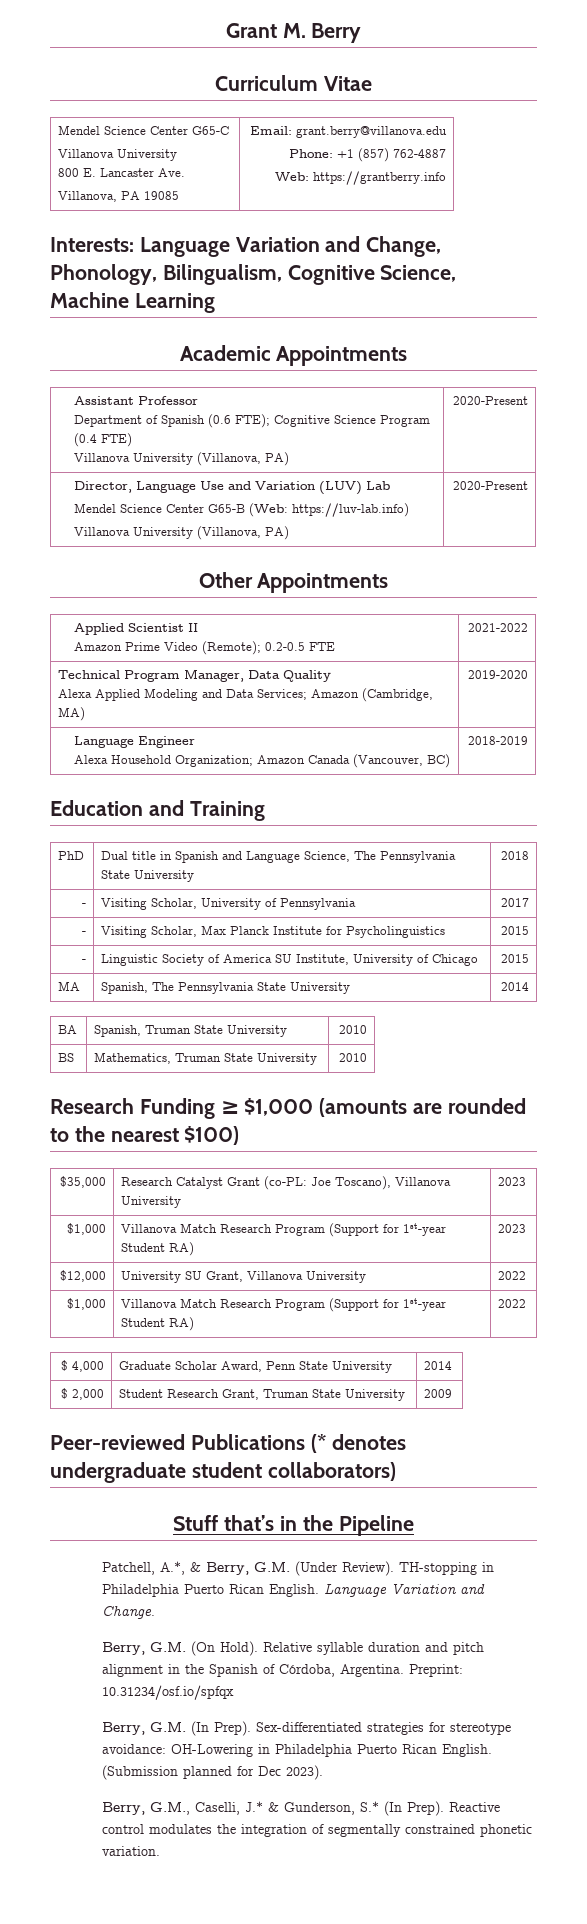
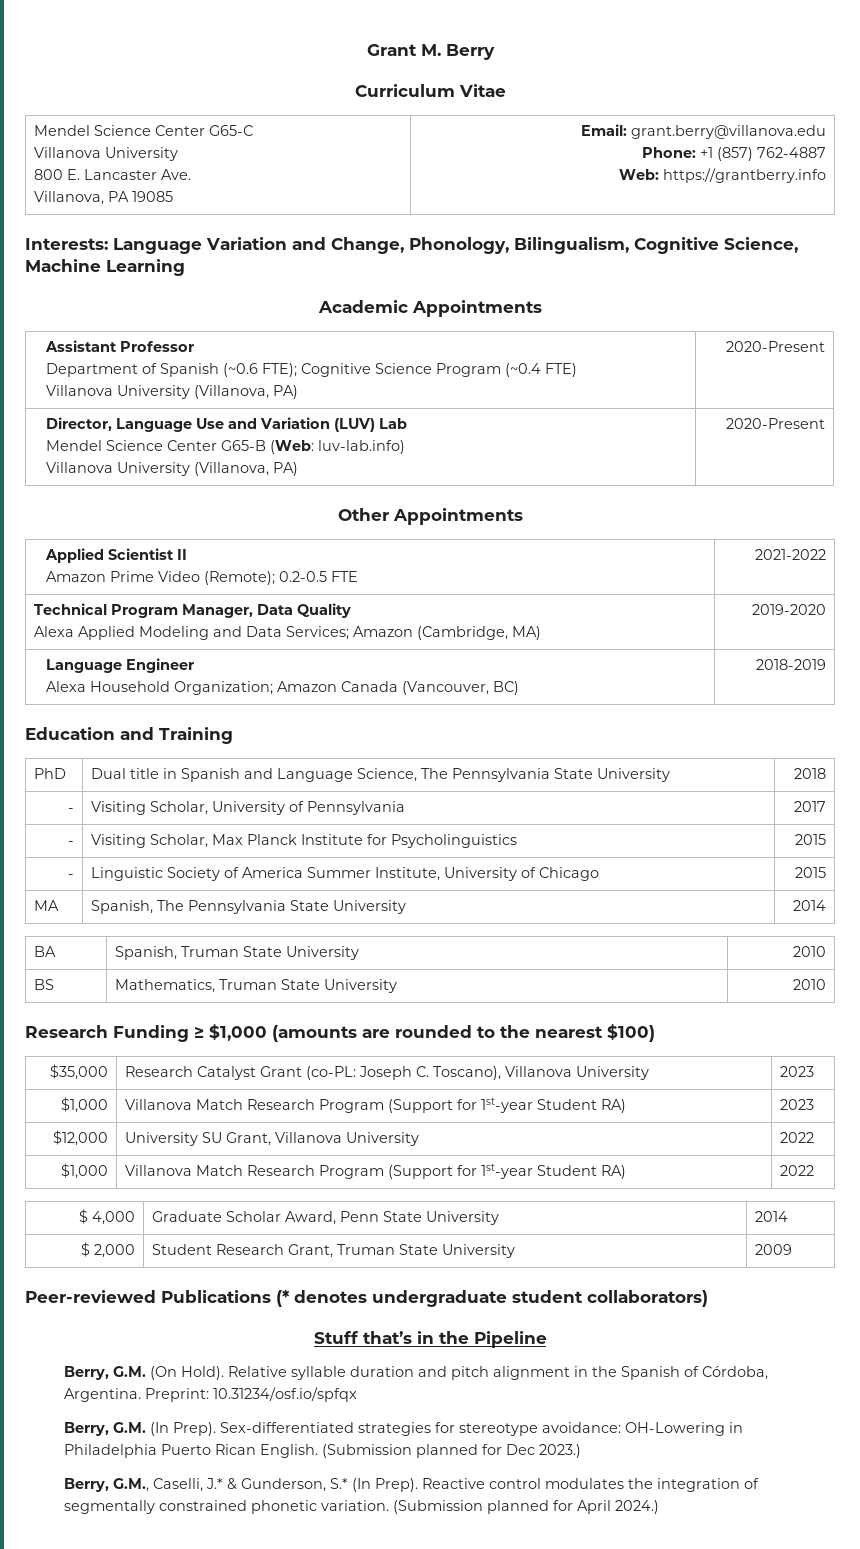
[207,414,231,428] (0.6 -> [222,363,258,377] (~0.6
[73,433,97,447] (0.4 -> [504,363,541,377] (~0.4
[291,503,409,517] https://luv-lab.info) -> [317,440,405,454] luv-lab.info)
[275,954,293,963] SU -> [307,867,372,878] Summer
[311,1177,332,1186] Joe -> [359,1066,430,1080] Joseph C.
[102,1561,495,1576] [102,1583,486,1597] [102,1606,156,1619] // Patchell, A.*, & Berry, G.M. (Under Review). TH-stopping in Philadelphia Puerto Rican English. Language Variation and Change. -> (547, 1339) none
[286,1765,324,1780] 2023). -> [538,1444,581,1458] 2023.)
(161, 1851) none -> [392,1500,659,1514] (Submission planned for April 2024.)

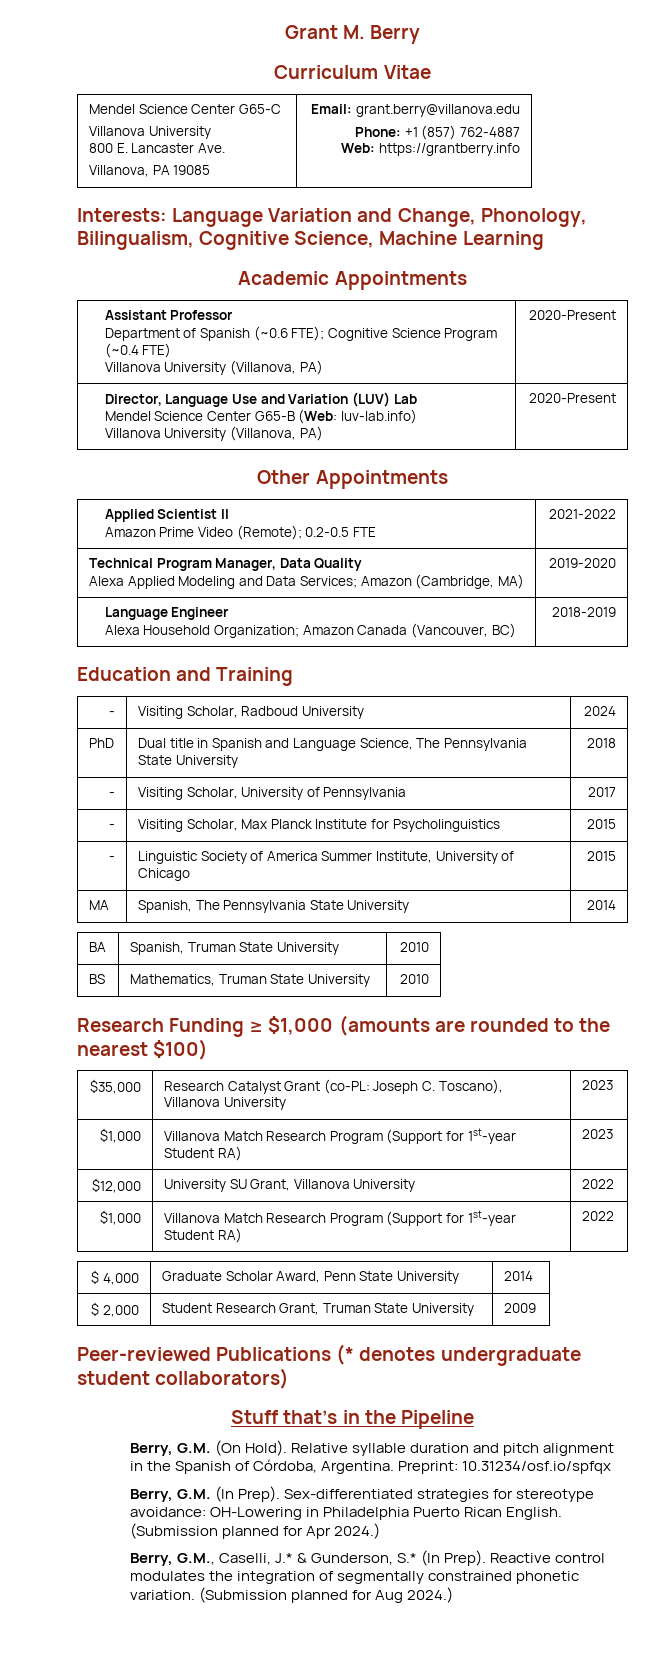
(233, 735) none -> [109,711,116,716] [137,706,364,719] [584,706,617,716] // - | Visiting Scholar, Radboud University | 2024
[505,1444,581,1458] Dec 2023.) -> [305,1523,380,1539] Apr 2024.)
[576,1500,611,1514] April -> [374,1590,403,1603] Aug

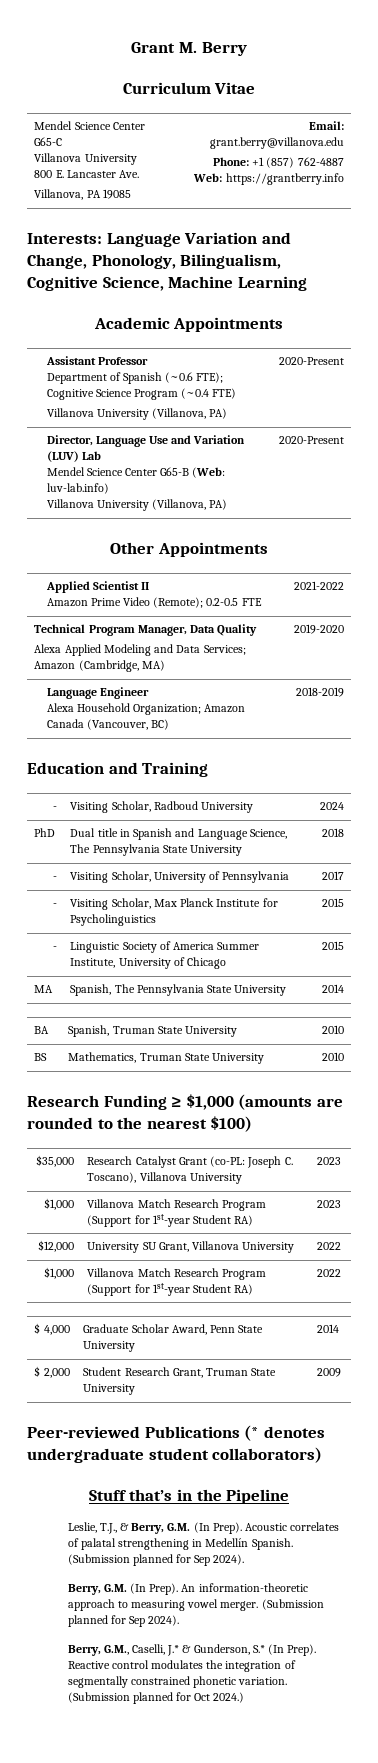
[129,1440,615,1456] [129,1459,612,1474] [129,1486,595,1502] [129,1507,563,1520] [129,1523,380,1539] Berry, G.M. (On Hold). Relative syllable duration and pitch alignment in the Spanish of Córdoba, Argentina. Preprint: 10.31234/osf.io/spfqx // Berry, G.M. (In Prep). Sex-differentiated strategies for stereotype avoidance: OH-Lowering in Philadelphia Puerto Rican English. (Submission planned for Apr 2024.) -> [67,1522,340,1534] [67,1538,293,1550] [67,1554,245,1566] [67,1583,308,1595] [67,1599,324,1611] [67,1615,180,1627] Leslie, T.J., & Berry, G.M. (In Prep). Acoustic correlates of palatal strengthening in Medellín Spanish. (Submission planned for Sep 2024). // Berry, G.M. (In Prep). An information-theoretic approach to measuring vowel merger. (Submission planned for Sep 2024).
[374,1590,403,1603] Aug -> [194,1693,211,1701] Oct

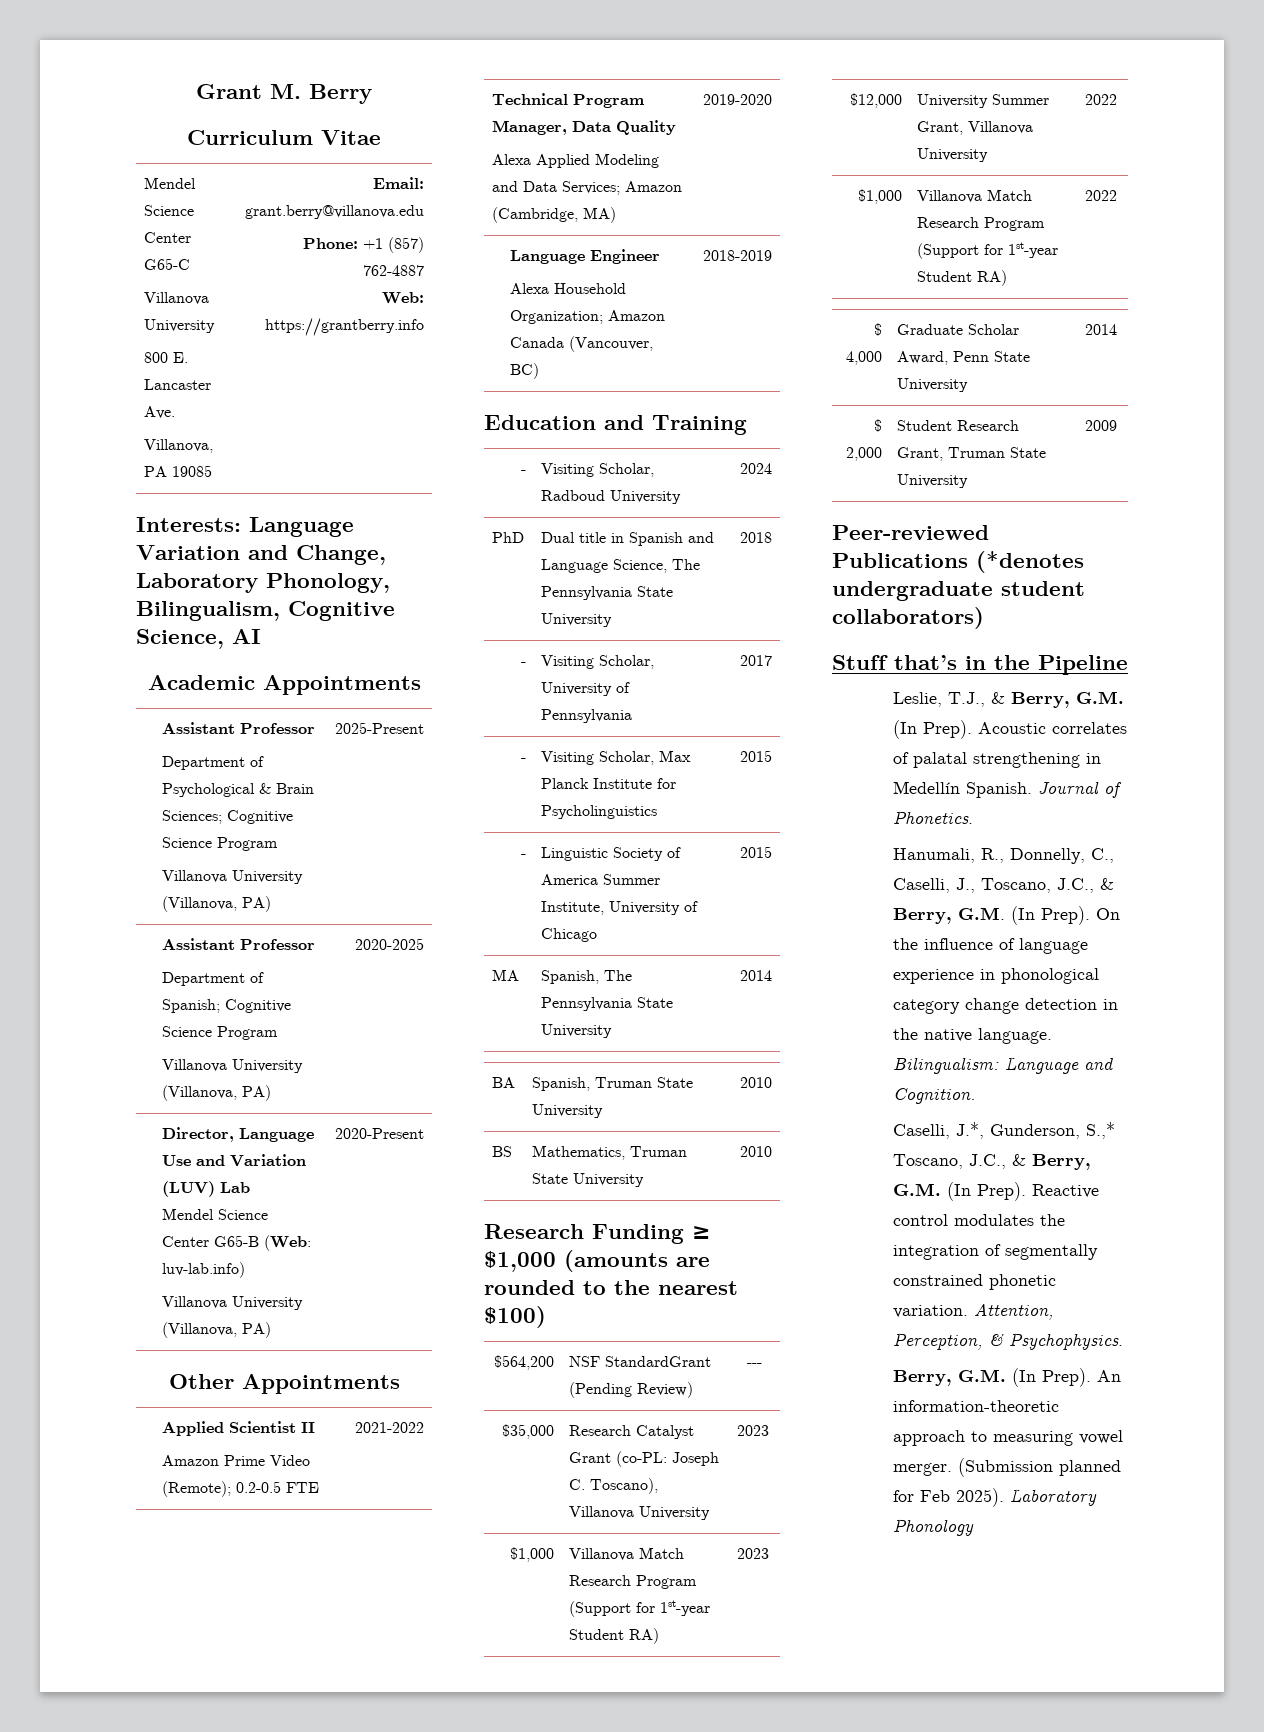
(87, 261) none -> [136,573,258,593] Laboratory
[168,276,307,291] Machine Learning -> [232,629,261,644] AI
[122,372,224,384] [46,388,237,400] [46,408,228,420] [278,357,344,365] Spanish (~0.6 FTE); Cognitive Science Program (~0.4 FTE) // Villanova University (Villanova, PA) | 2020-Present -> [162,783,315,797] [162,810,294,824] [162,837,279,851] [162,870,304,884] [162,896,272,912] [334,722,424,734] [162,938,316,950] [162,972,265,986] [162,999,292,1013] [162,1026,279,1040] [162,1059,304,1073] [162,1085,272,1101] [354,938,424,950] Psychological & Brain Sciences; Cognitive Science Program // Villanova University (Villanova, PA) | 2025-Present // Assistant Professor // Department of Spanish; Cognitive Science Program // Villanova University (Villanova, PA) | 2020-2025
(253, 1124) none -> [493,1355,554,1370] [569,1356,712,1367] [569,1382,694,1398] [747,1363,762,1367] // $564,200 | NSF StandardGrant (Pending Review) | ---
[142,1242,157,1250] SU -> [992,94,1050,105] Summer
[244,1425,325,1441] (* denotes -> [976,551,1084,573] (*denotes
[67,1554,245,1566] (Submission planned for Sep 2024). -> [1038,781,1123,798] [893,811,974,824] [893,848,1115,864] [893,878,1115,893] [893,906,1121,925] [893,938,1089,954] [893,968,1100,984] [893,998,1119,1014] [893,1028,1053,1044] [893,1057,1115,1074] [893,1088,977,1104] [893,1122,1116,1139] [893,1154,1092,1170] [893,1182,1100,1201] [893,1214,1066,1226] [893,1244,1099,1260] [893,1274,1057,1290] [893,1303,1055,1320] [893,1333,1124,1350] Journal of Phonetics. // Hanumali, R., Donnelly, C., Caselli, J., Toscano, J.C., & Berry, G.M. (In Prep). On the influence of language experience in phonological category change detection in the native language. Bilingualism: Language and Cognition. // Caselli, J.*, Gunderson, S.,* Toscano, J.C., & Berry, G.M. (In Prep). Reactive control modulates the integration of segmentally constrained phonetic variation. Attention, Perception, & Psychophysics.
[128,1615,180,1627] [67,1644,317,1656] [67,1660,296,1672] [67,1676,288,1688] [67,1692,245,1704] Sep 2024). // Berry, G.M., Caselli, J.* & Gunderson, S.* (In Prep). Reactive control modulates the integration of segmentally constrained phonetic variation. (Submission planned for Oct 2024.) -> [920,1488,1098,1507] [893,1519,975,1536] Feb 2025). Laboratory Phonology

